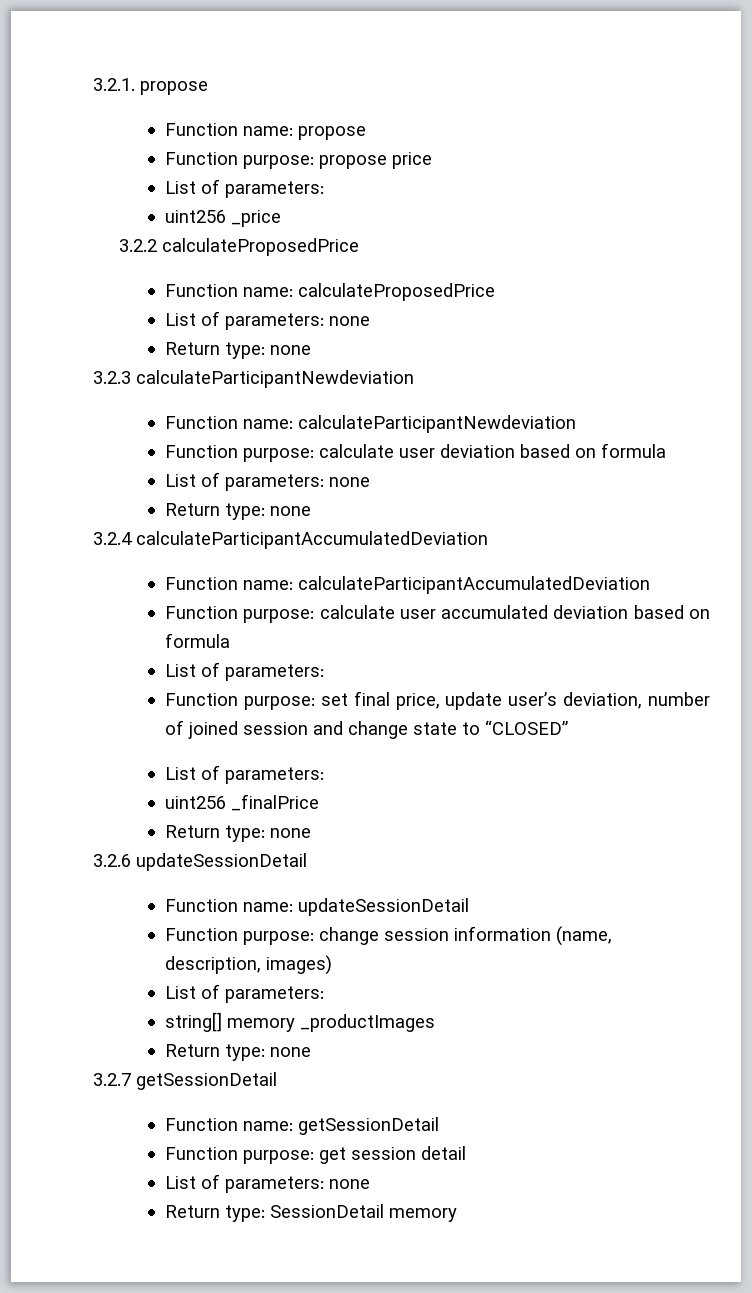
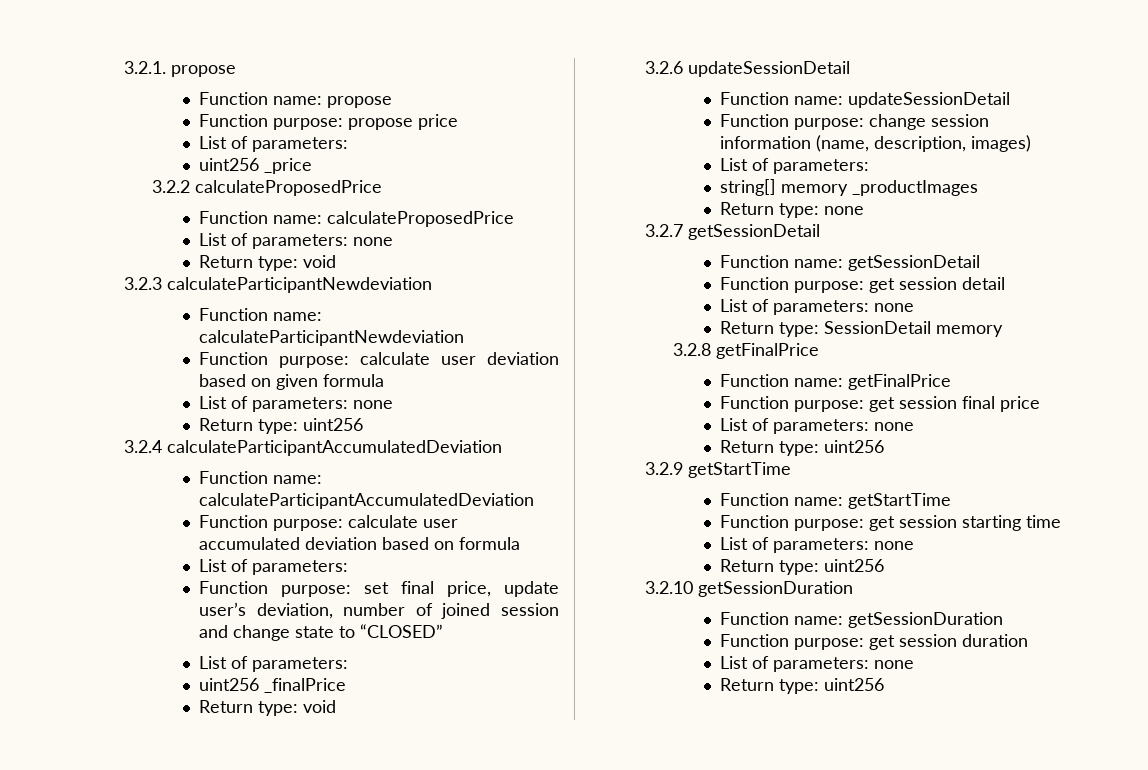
[224,342,311,359] type: none -> [258,255,337,271] type: void
(596, 453) none -> [276,374,319,390] given
[224,503,311,520] type: none -> [258,418,364,434] type: uint256
[224,825,311,842] type: none -> [258,700,337,716] type: void
(457, 1215) none -> [672,343,819,359] [720,374,952,390] [720,396,1041,412] [720,418,915,434] [720,440,885,456] [644,462,791,478] [720,493,952,509] [720,515,1062,531] [720,537,915,553] [720,559,885,575] [644,581,853,597] [720,612,1004,628] [720,634,1029,650] [720,656,915,672] [720,678,885,694] // 3.2.8 getFinalPrice // Function name: getFinalPrice // Function purpose: get session final price // List of parameters: none // Return type: uint256 // 3.2.9 getStartTime // Function name: getStartTime // Function purpose: get session starting time // List of parameters: none // Return type: uint256 // 3.2.10 getSessionDuration // Function name: getSessionDuration // Function purpose: get session duration // List of parameters: none // Return type: uint256

